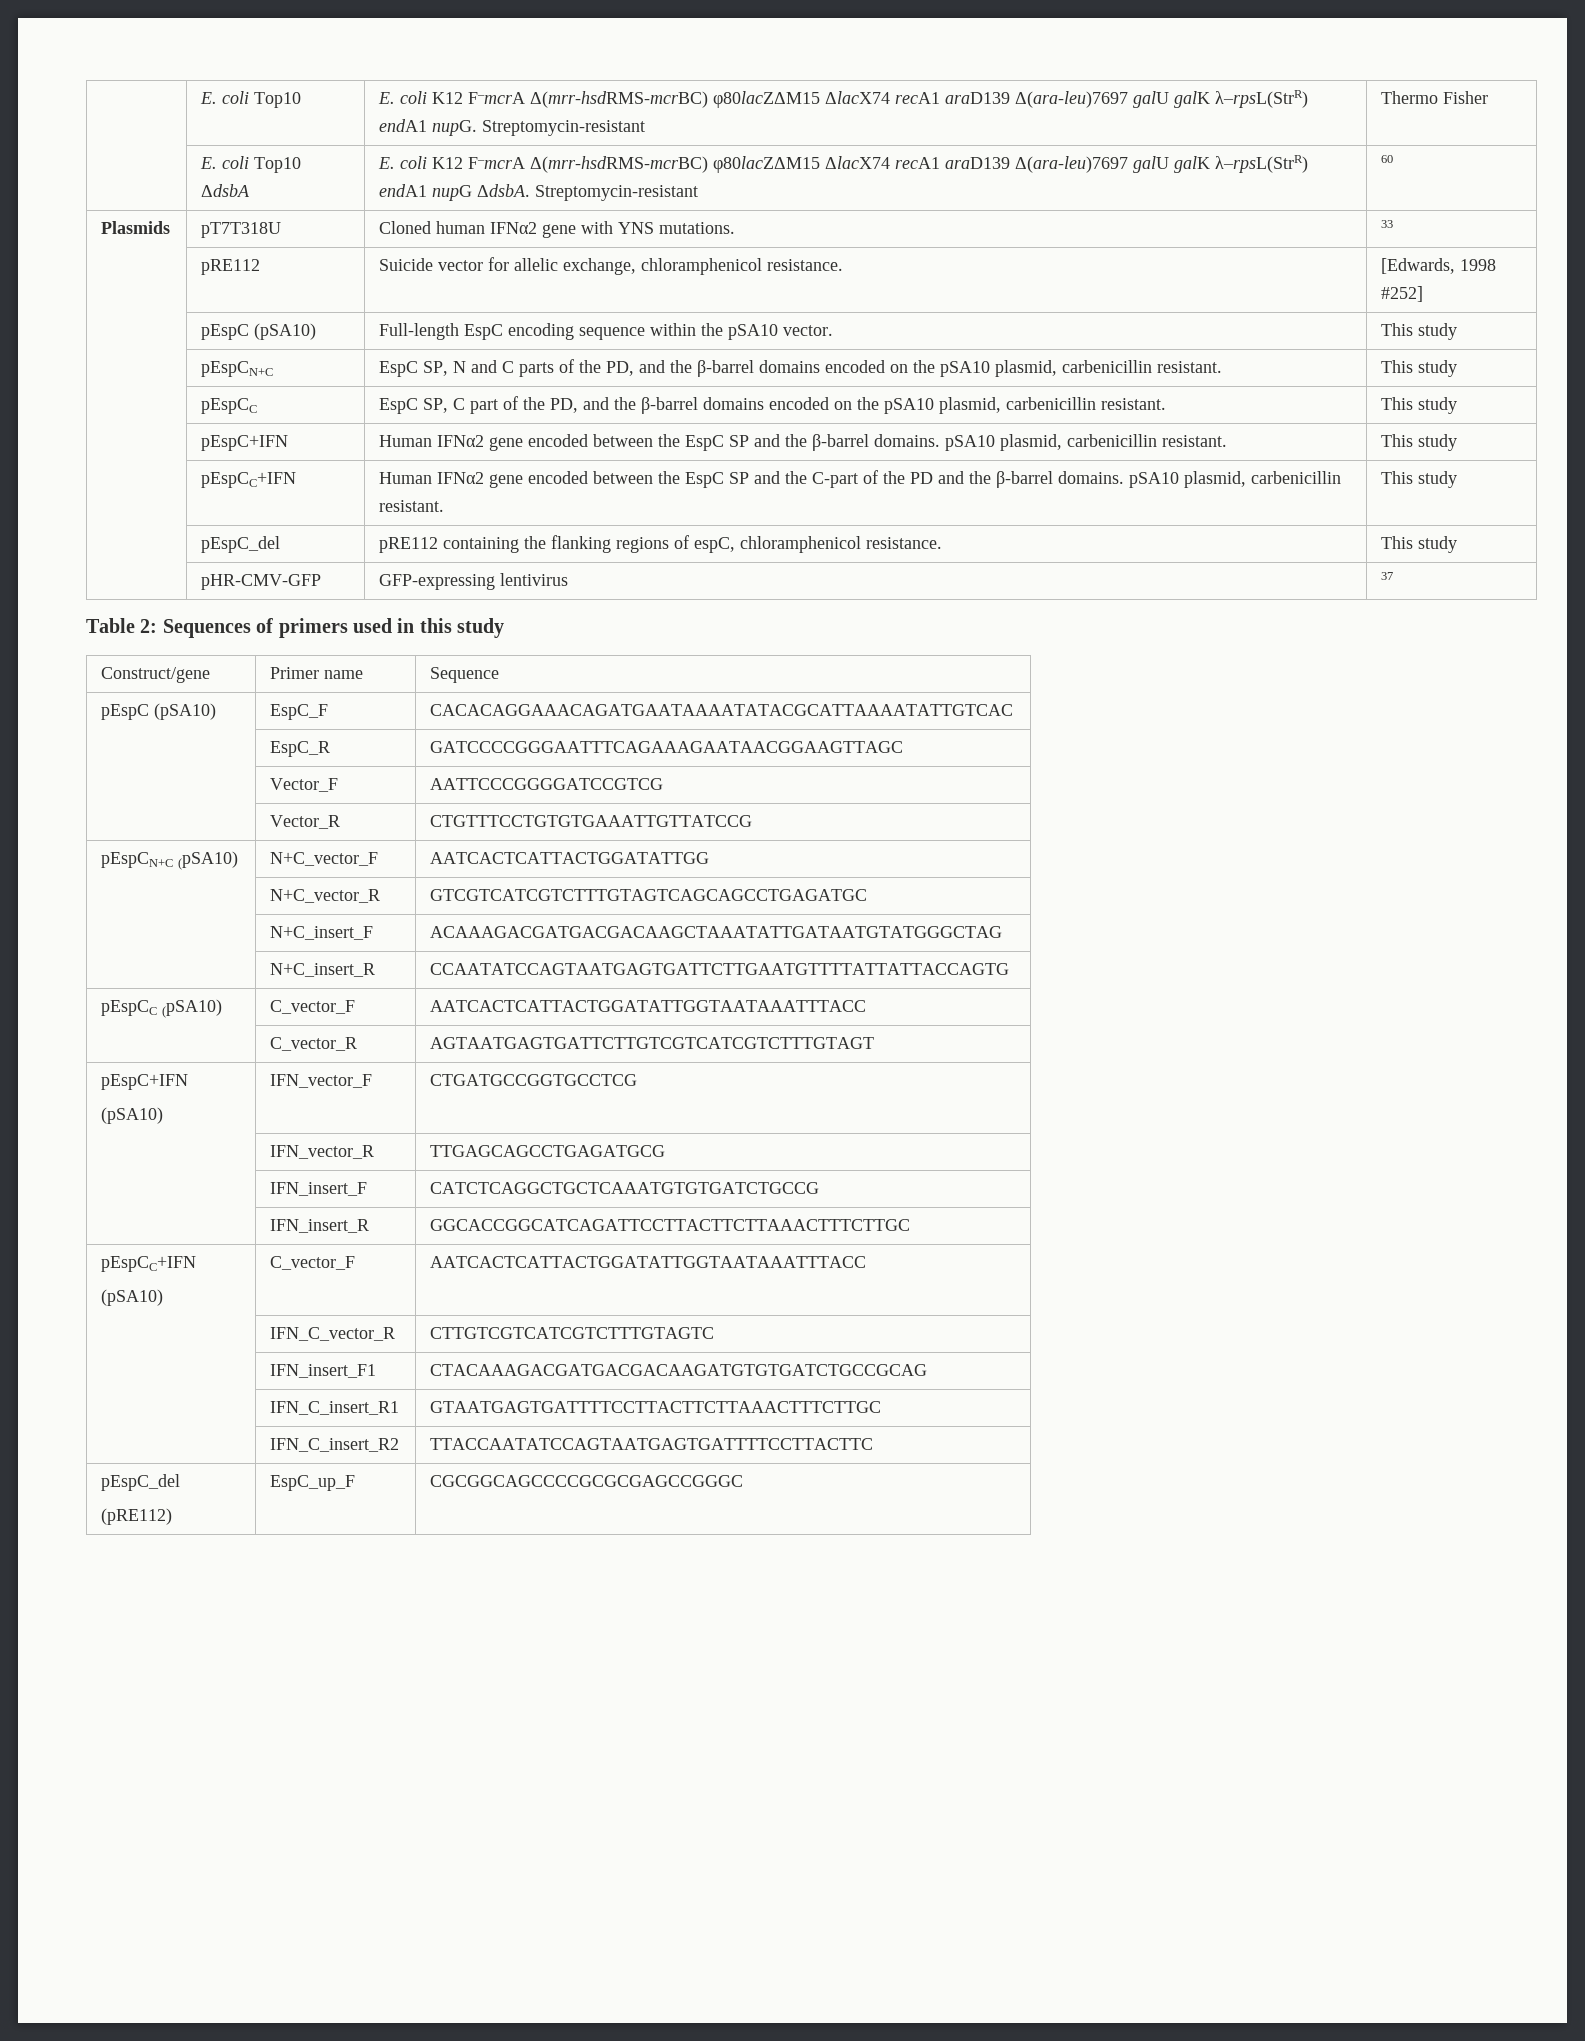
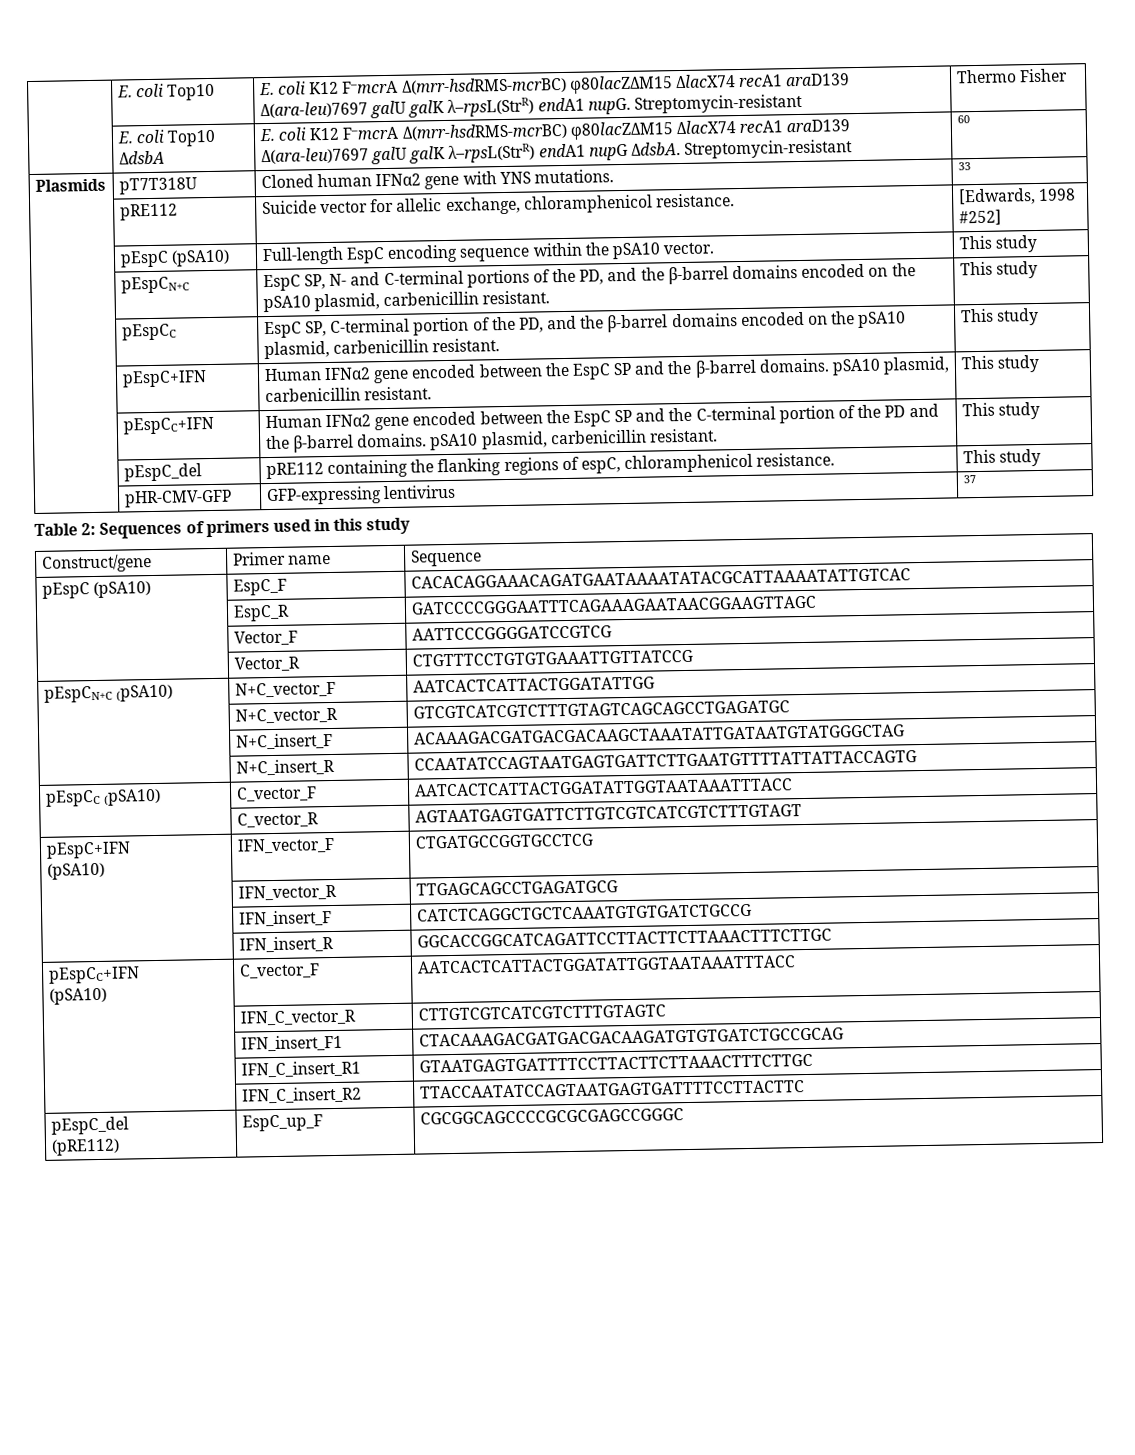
[453,360,555,377] N and C parts -> [329,269,530,288] N- and C-terminal portions
[453,398,499,414] C part -> [330,317,470,336] C-terminal portion
[812,472,859,488] C-part -> [695,405,835,424] C-terminal portion

